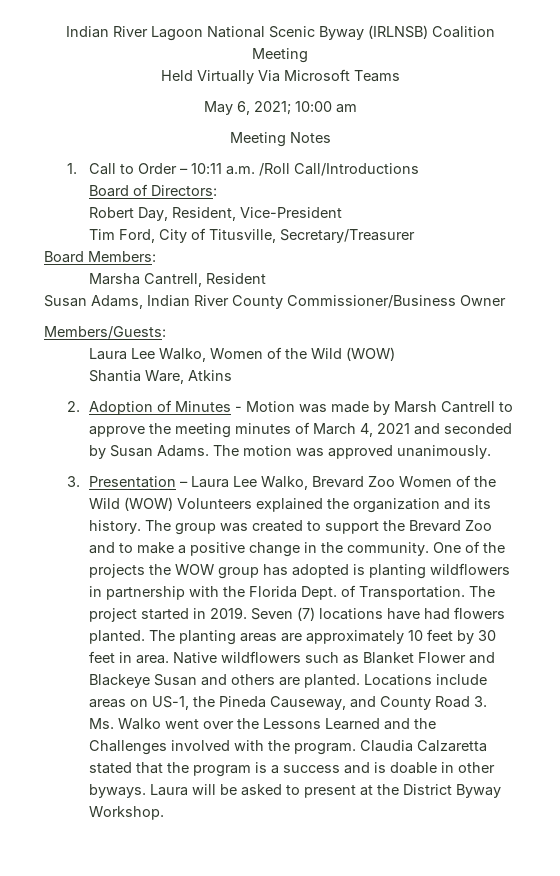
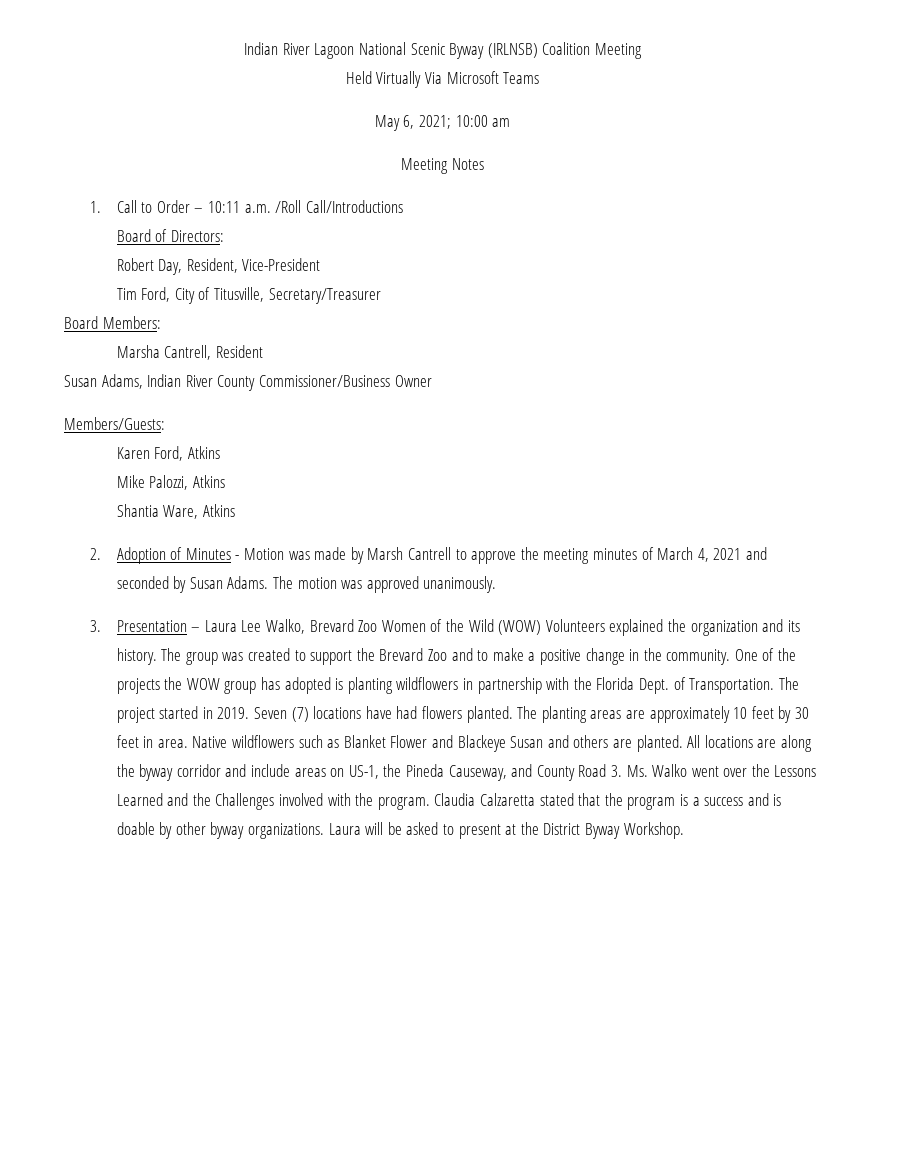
[89,347,396,362] Laura Lee Walko, Women of the Wild (WOW) -> [116,446,220,461] [116,475,225,490] Karen Ford, Atkins // Mike Palozzi, Atkins
[364,674,433,686] Locations -> [687,735,812,752] [116,764,247,781] All locations are along the byway corridor and
[441,762,496,773] [89,784,147,798] in other byways. -> [159,822,325,839] by other byway organizations.

